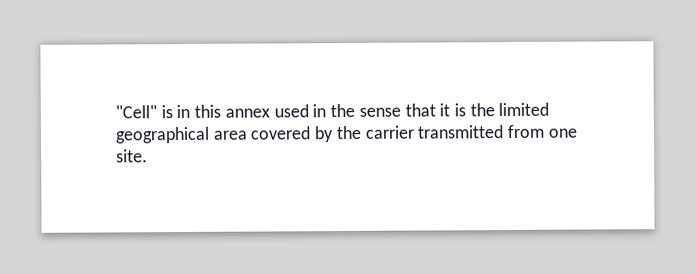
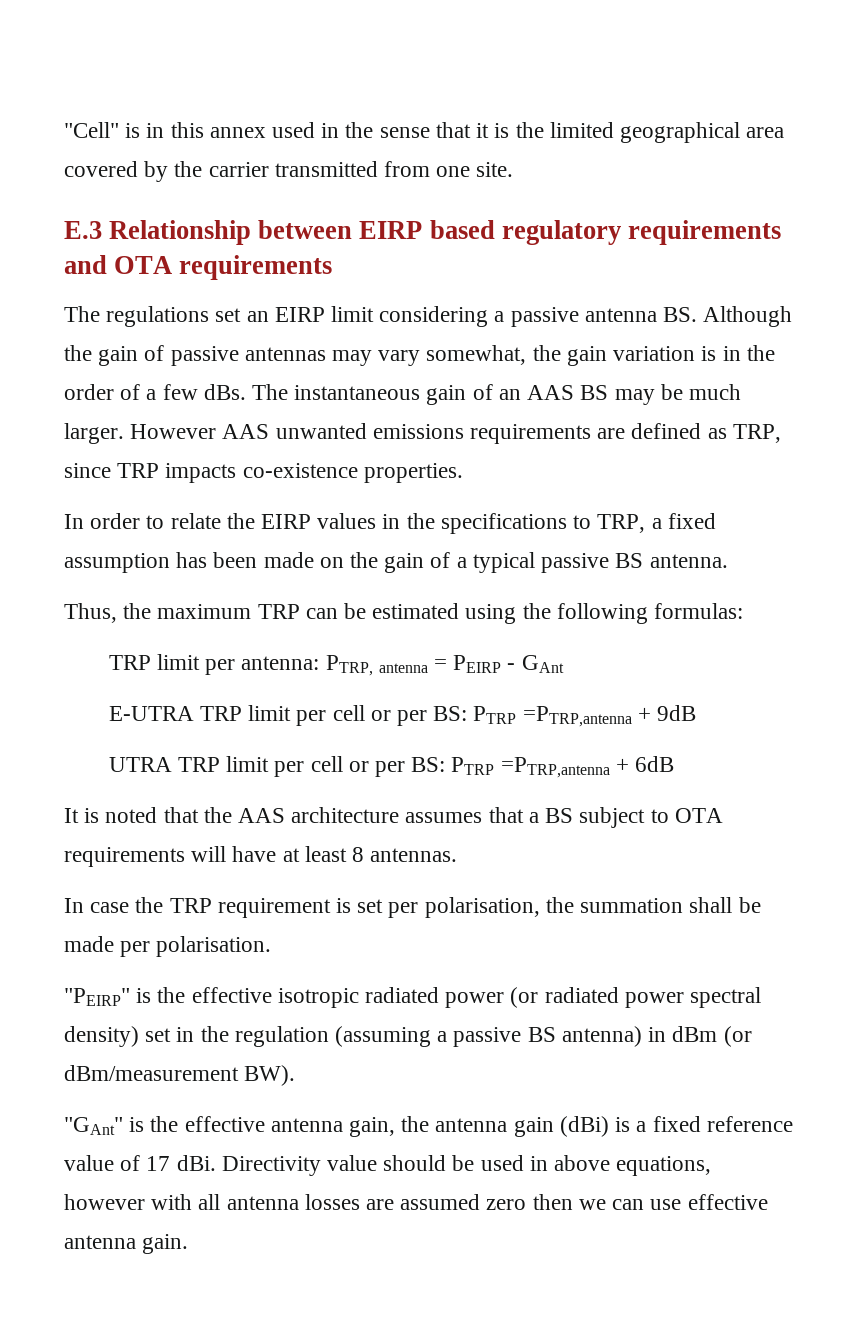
(148, 156) none -> [64,220,781,245] [64,255,333,280] [64,306,793,327] [64,345,775,366] [64,384,741,405] [64,423,781,444] [64,463,463,483] [64,513,716,534] [64,552,728,573] [64,603,744,624] [108,654,564,676] [108,705,697,727] [108,756,675,778] [64,807,723,828] [64,846,458,867] [64,897,761,918] [64,936,272,957] [64,987,762,1008] [64,1026,752,1047] [64,1065,296,1086] [64,1116,793,1137] [64,1155,712,1176] [64,1194,768,1210] [64,1234,189,1254] // E.3 Relationship between EIRP based regulatory requirements and OTA requirements // The regulations set an EIRP limit considering a passive antenna BS. Although the gain of passive antennas may vary somewhat, the gain variation is in the order of a few dBs. The instantaneous gain of an AAS BS may be much larger. However AAS unwanted emissions requirements are defined as TRP, since TRP impacts co-existence properties. // In order to relate the EIRP values in the specifications to TRP, a fixed assumption has been made on the gain of a typical passive BS antenna. // Thus, the maximum TRP can be estimated using the following formulas: // TRP limit per antenna: PTRP, antenna = PEIRP - GAnt // E-UTRA TRP limit per cell or per BS: PTRP =PTRP,antenna + 9dB // UTRA TRP limit per cell or per BS: PTRP =PTRP,antenna + 6dB // It is noted that the AAS architecture assumes that a BS subject to OTA requirements will have at least 8 antennas. // In case the TRP requirement is set per polarisation, the summation shall be made per polarisation. // "PEIRP" is the effective isotropic radiated power (or radiated power spectral density) set in the regulation (assuming a passive BS antenna) in dBm (or dBm/measurement BW). // "GAnt" is the effective antenna gain, the antenna gain (dBi) is a fixed reference value of 17 dBi. Directivity value should be used in above equations, however with all antenna losses are assumed zero then we can use effective antenna gain.

